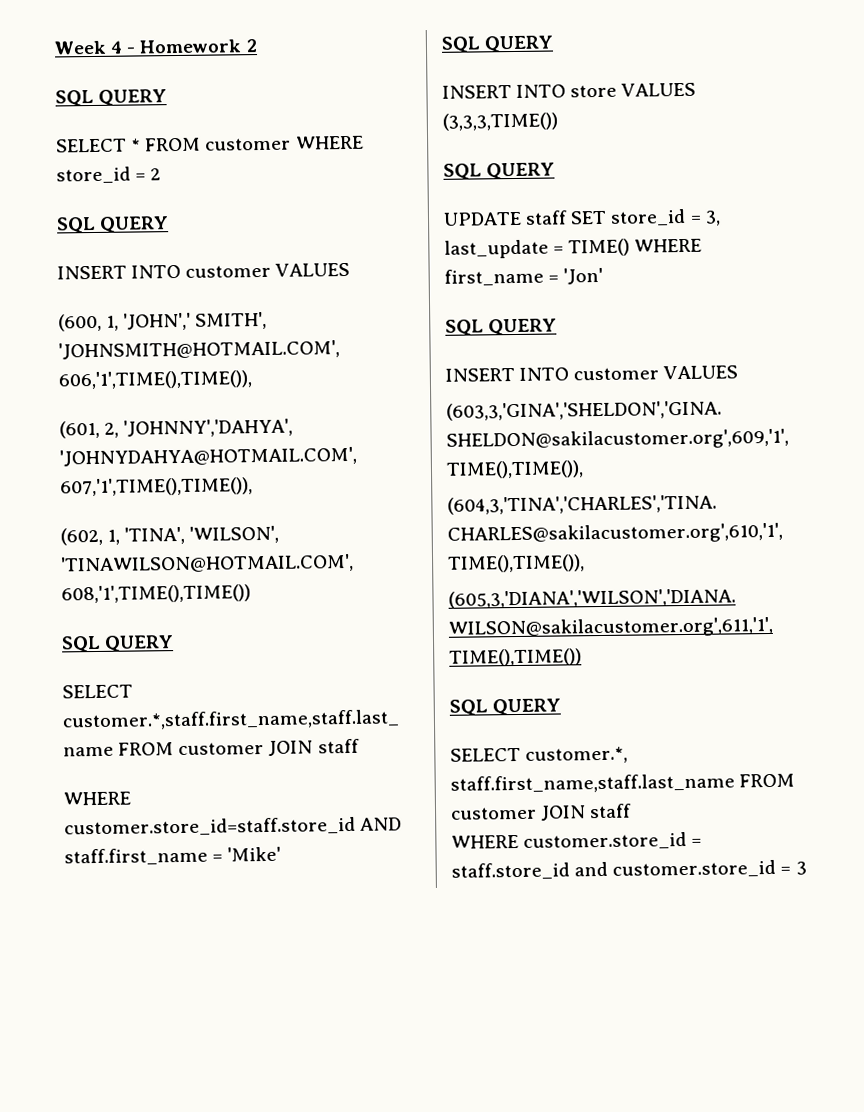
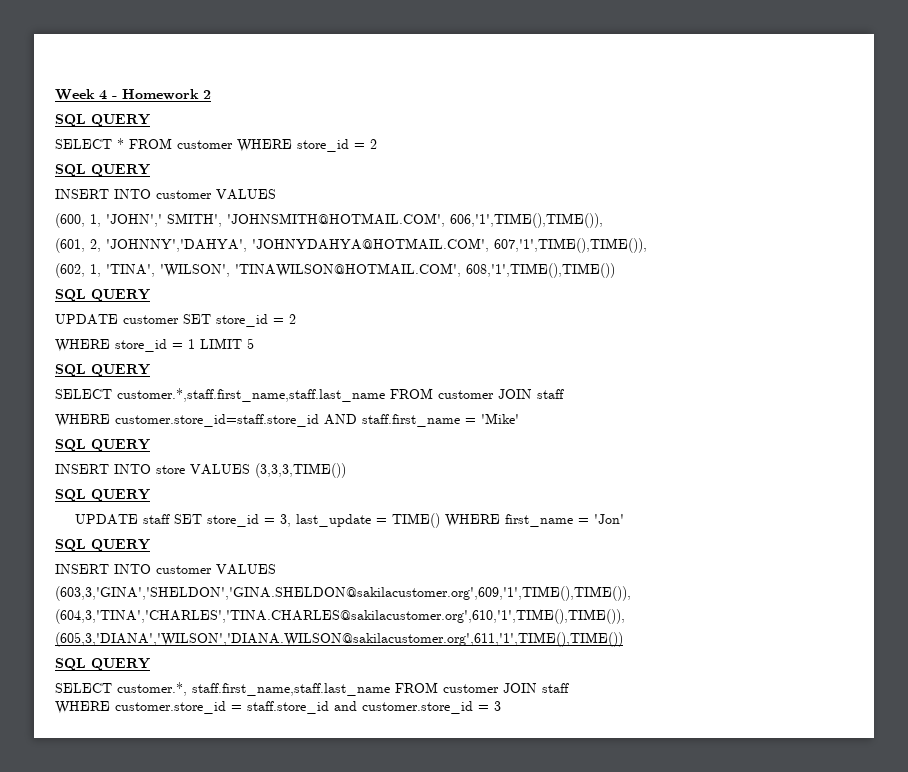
(175, 643) none -> [55,314,296,327] [55,338,254,352] [55,364,150,377] // UPDATE customer SET store_id = 2 // WHERE store_id = 1 LIMIT 5 // SQL QUERY

